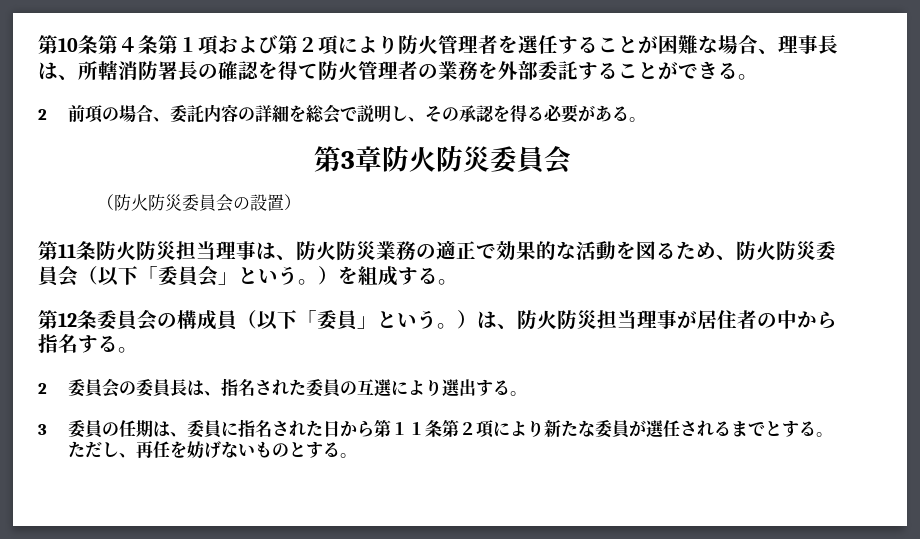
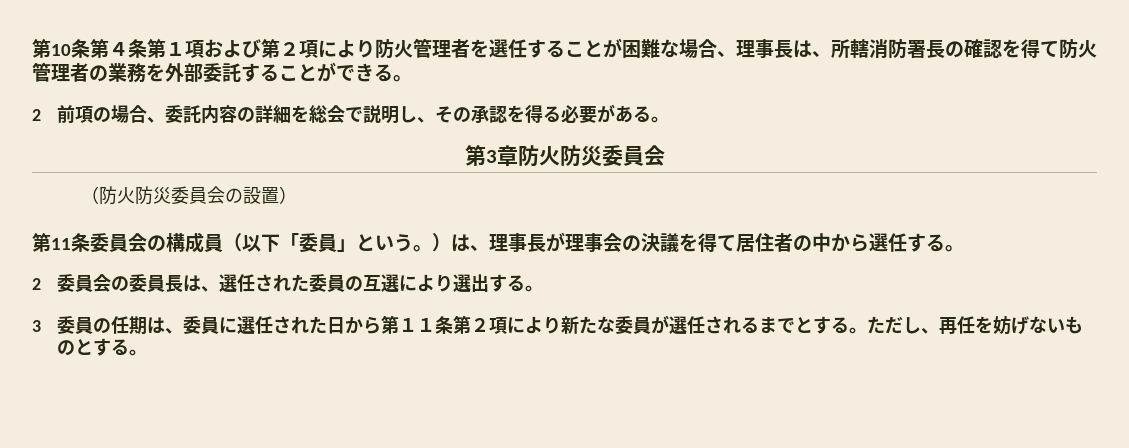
[96,240,836,261] [38,265,458,287] [38,310,97,329] 防火防災担当理事は、防火防災業務の適正で効果的な活動を図るため、防火防災委員会（以下「委員会」という。）を組成する。 // 第12条 -> (90, 242) none
[517,310,697,330] 防火防災担当理事が -> [489,232,736,252] 理事長が理事会の決議を得て
[38,334,78,353] 指名 -> [869,233,907,252] 選任
[220,378,255,396] 指名 -> [218,274,255,292] 選任
[237,419,272,437] 指名 -> [236,316,273,334] 選任

